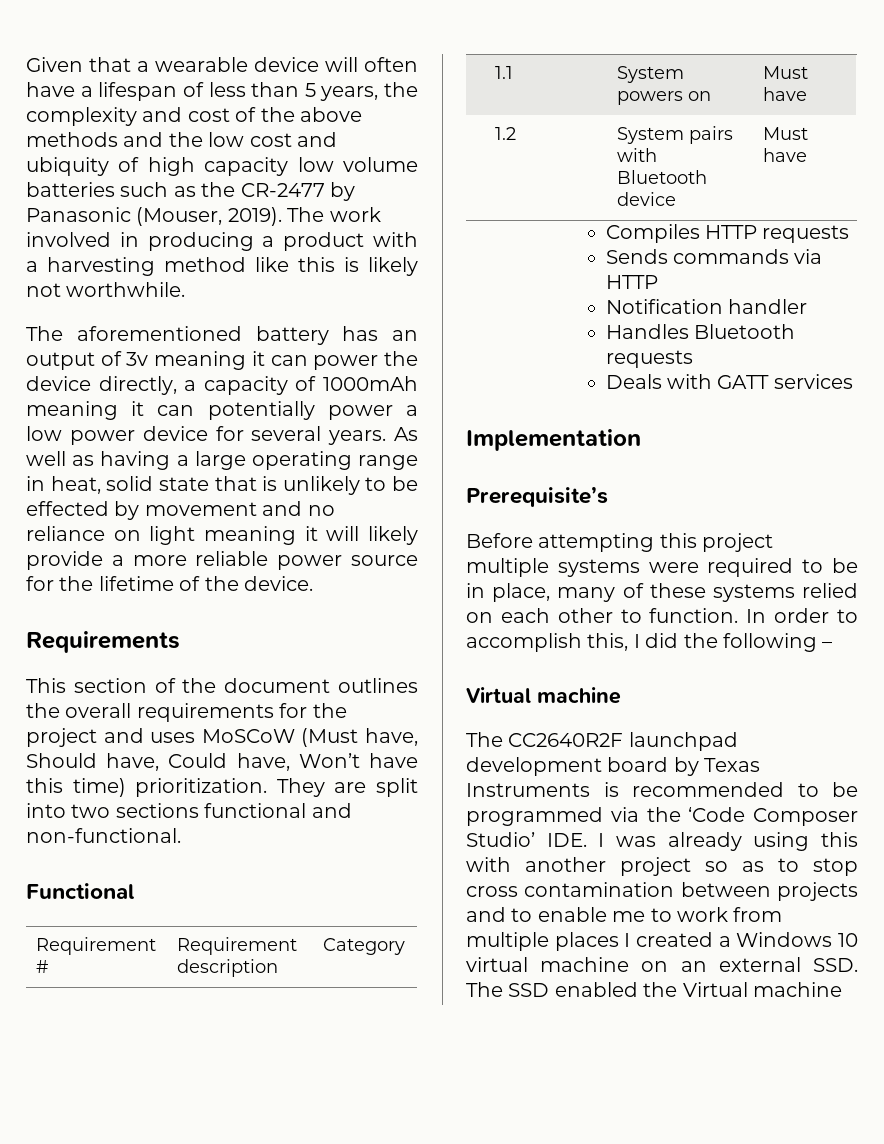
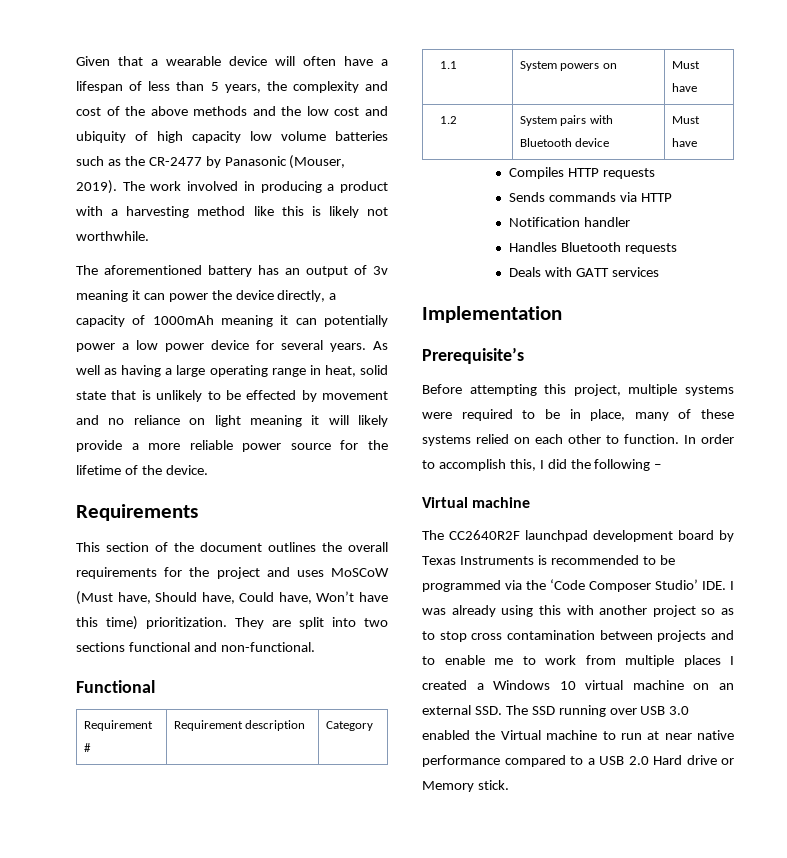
[702,533,774,552] project -> [573,384,621,396] project,
[554,982,842,997] enabled the Virtual machine -> [558,705,690,717] [422,730,734,740] [422,755,734,767] [422,780,509,792] running over USB 3.0 enabled the Virtual machine to run at near native performance compared to a USB 2.0 Hard drive or Memory stick.

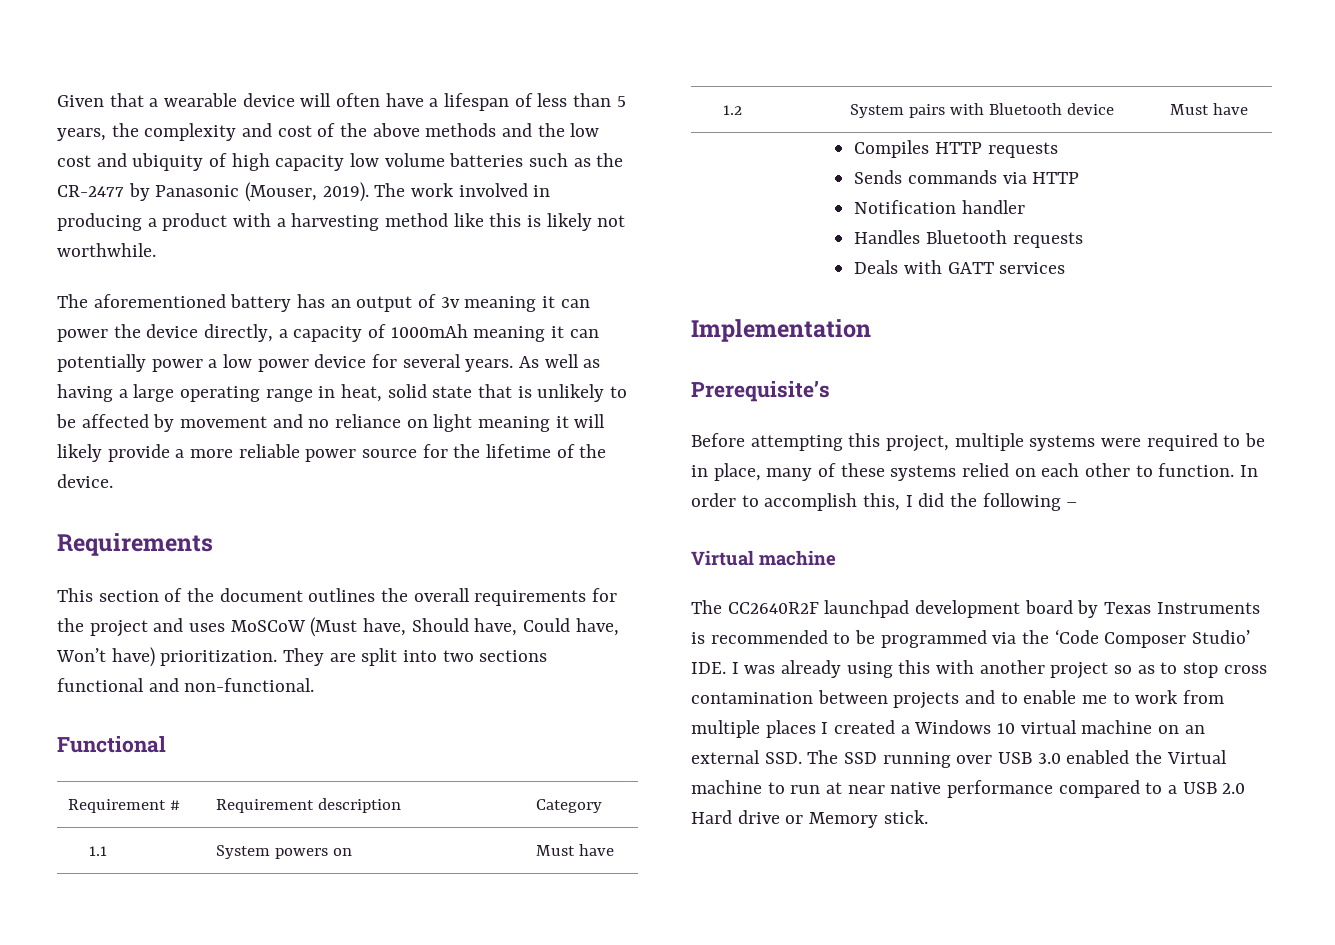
[246,390,297,400] effected -> [81,414,149,428] affected
[359,592,388,602] [76,616,138,630] have this time) -> [111,647,155,667] have)

